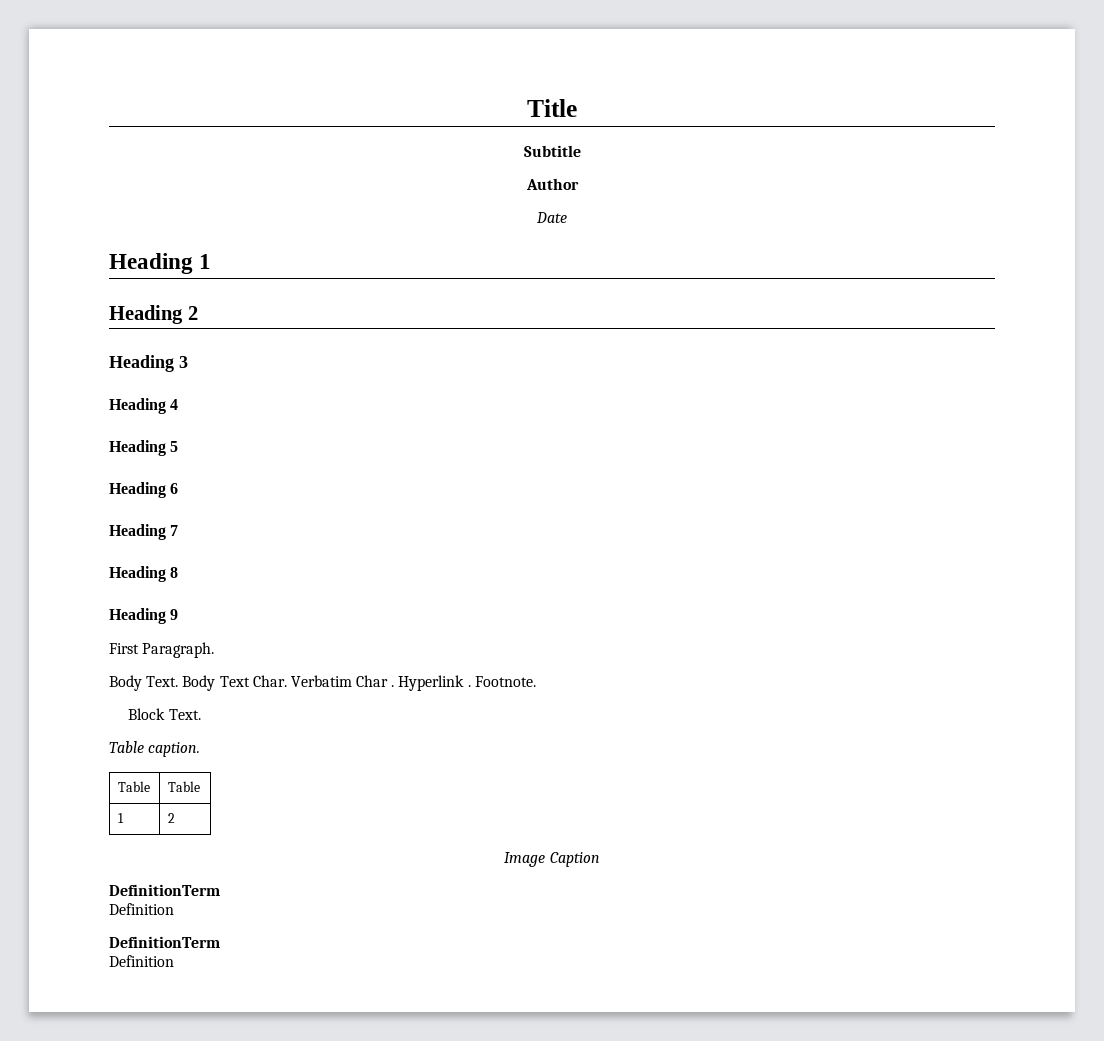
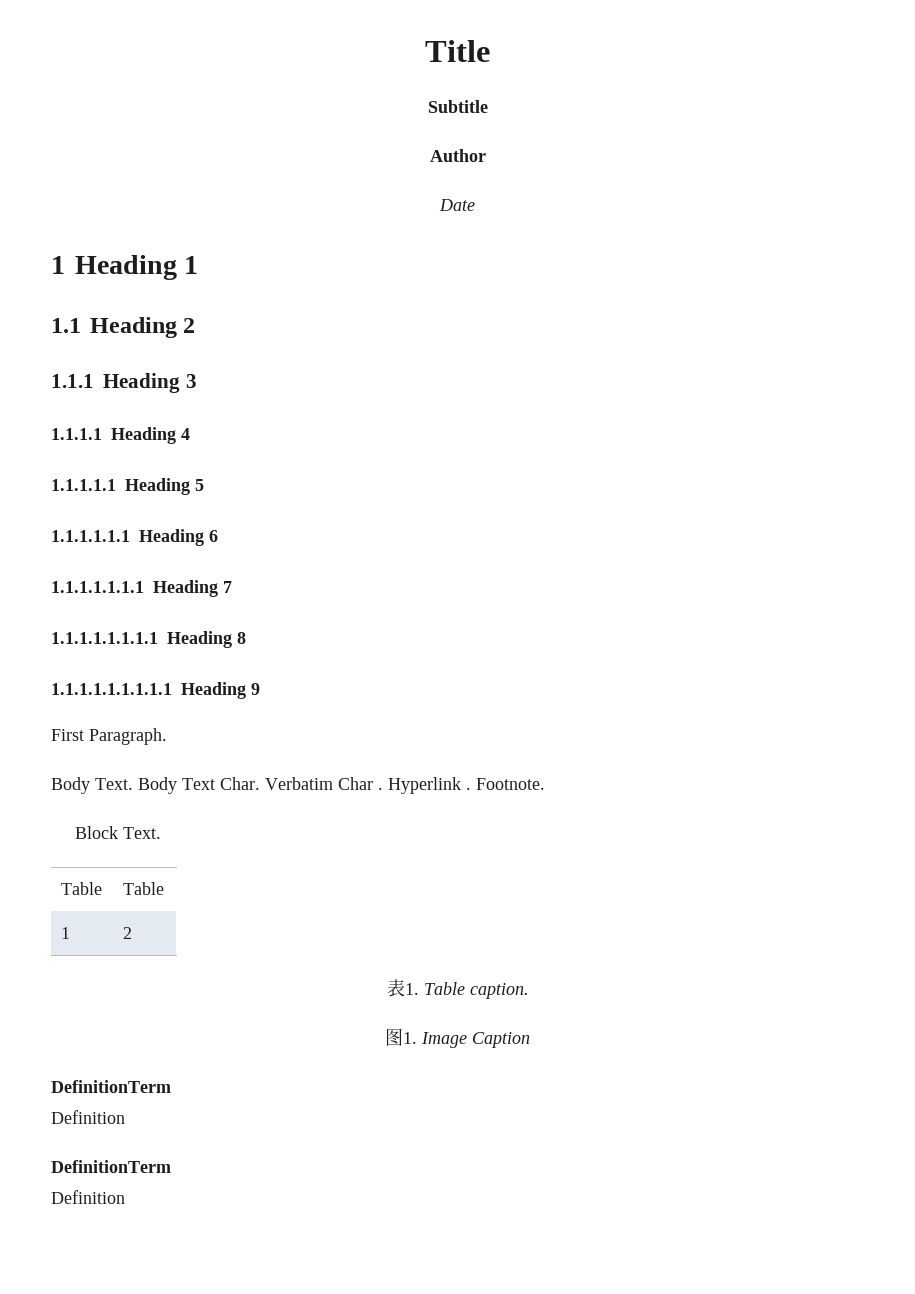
(567, 217) none -> [51,256,65,274] 1
(212, 261) none -> [51,318,81,333] 1.1
(198, 313) none -> [51,374,94,388] 1.1.1
(188, 362) none -> [51,428,102,440] 1.1.1.1
(179, 404) none -> [51,479,116,491] 1.1.1.1.1
(179, 446) none -> [51,530,130,542] 1.1.1.1.1.1
(179, 488) none -> [51,581,144,593] 1.1.1.1.1.1.1
(179, 530) none -> [51,632,158,644] 1.1.1.1.1.1.1.1
(179, 572) none -> [51,683,172,695] 1.1.1.1.1.1.1.1.1
[109,741,201,757] // Table caption. -> (161, 833) none
(175, 818) none -> [386,979,529,999] [385,1028,417,1046] 表1. Table caption. // 图1.

